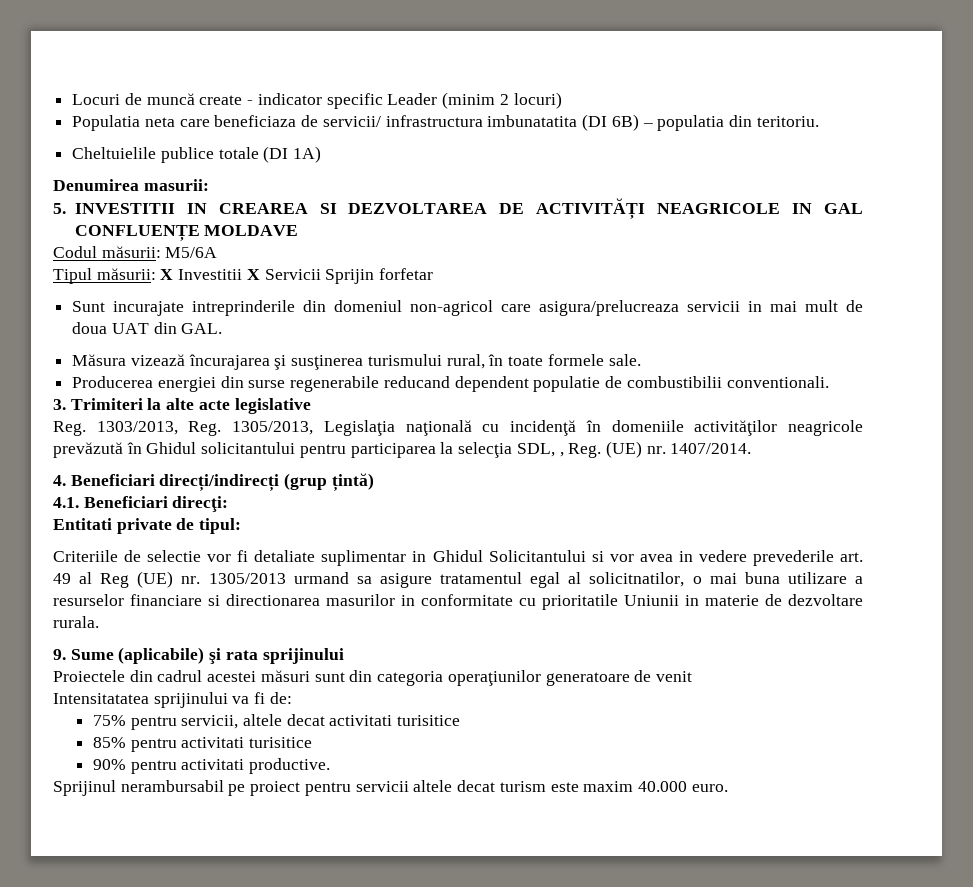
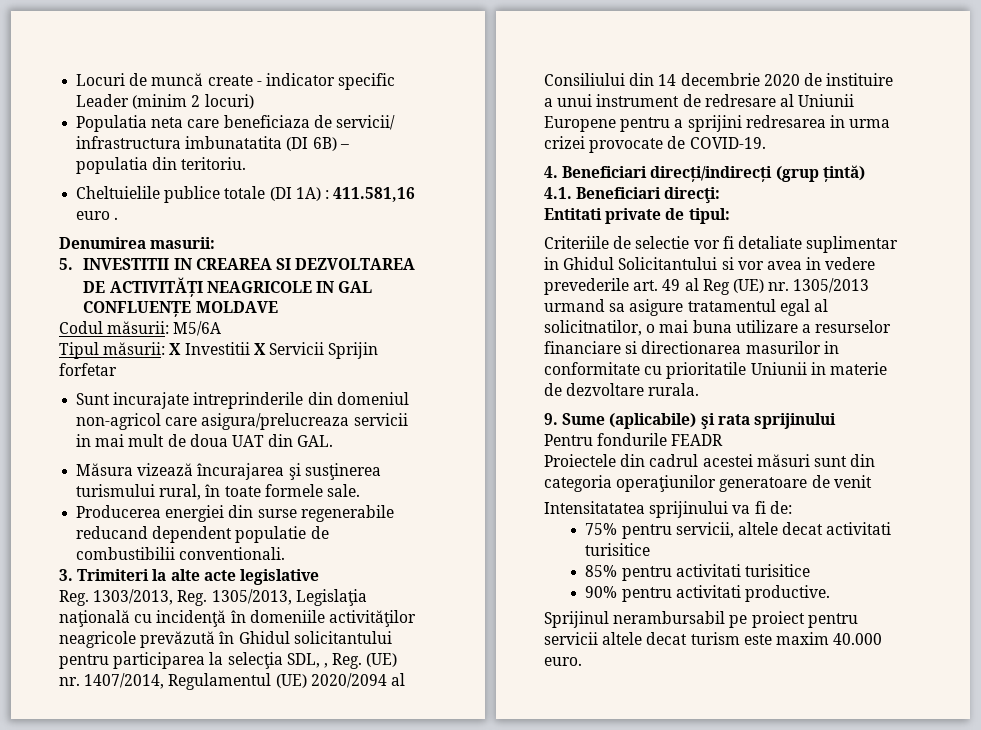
(322, 154) none -> [324,187,416,202] [76,211,119,220] : 411.581,16 euro .
[670,443,752,454] 1407/2014. -> [84,673,405,690] [544,73,894,86] [544,94,855,107] [544,115,891,132] [544,136,766,153] 1407/2014, Regulamentul (UE) 2020/2094 al Consiliului din 14 decembrie 2020 de instituire a unui instrument de redresare al Uniunii Europene pentru a sprijini redresarea in urma crizei provocate de COVID-19.
(344, 656) none -> [544,433,724,446] // Pentru fondurile FEADR

